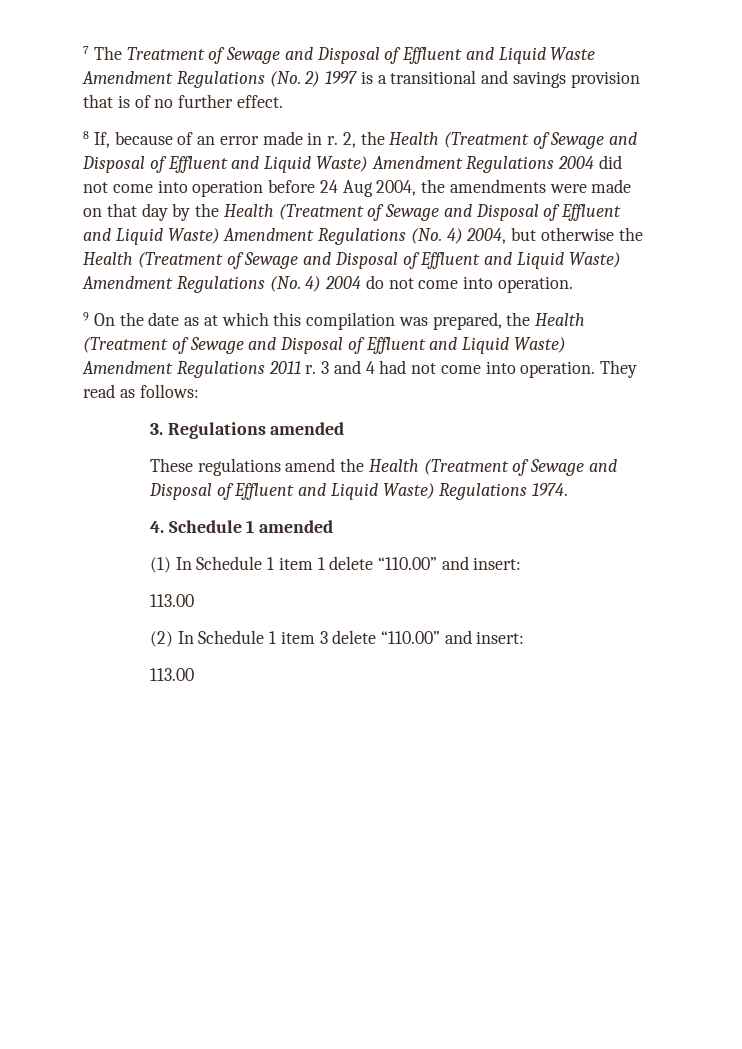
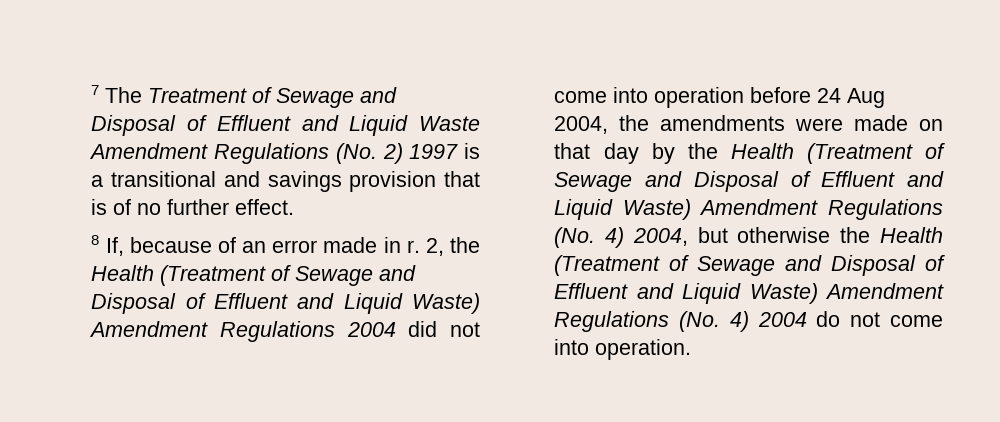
[83,312,586,330] [83,337,566,354] [82,360,638,378] [83,384,199,398] [149,422,345,439] [149,458,617,476] [148,483,568,500] [149,520,334,533] [149,556,522,573] [149,594,194,607] [149,630,525,647] [149,668,194,681] // 9 On the date as at which this compilation was prepared, the Health (Treatment of Sewage and Disposal of Effluent and Liquid Waste) Amendment Regulations 2011 r. 3 and 4 had not come into operation. They read as follows: // 3. Regulations amended // These regulations amend the Health (Treatment of Sewage and Disposal of Effluent and Liquid Waste) Regulations 1974. // 4. Schedule 1 amended // (1) In Schedule 1 item 1 delete “110.00” and insert: // 113.00 // (2) In Schedule 1 item 3 delete “110.00” and insert: // 113.00 -> (692, 349) none

